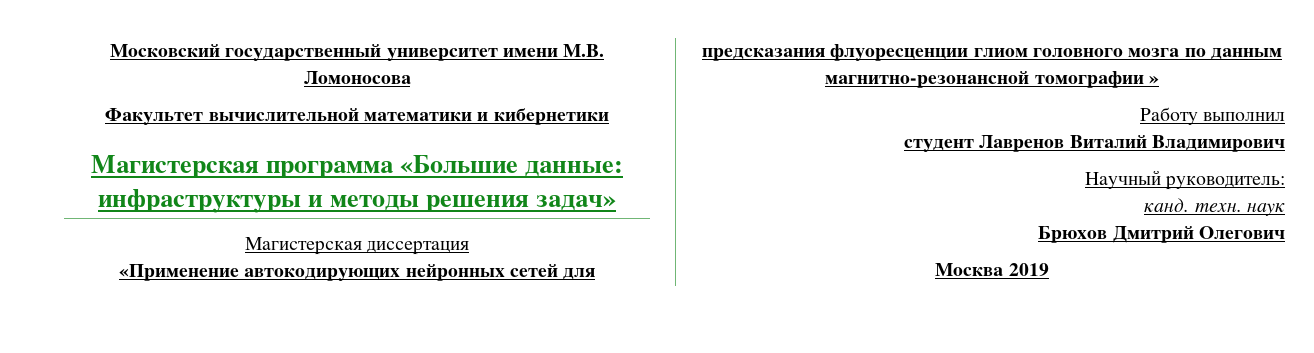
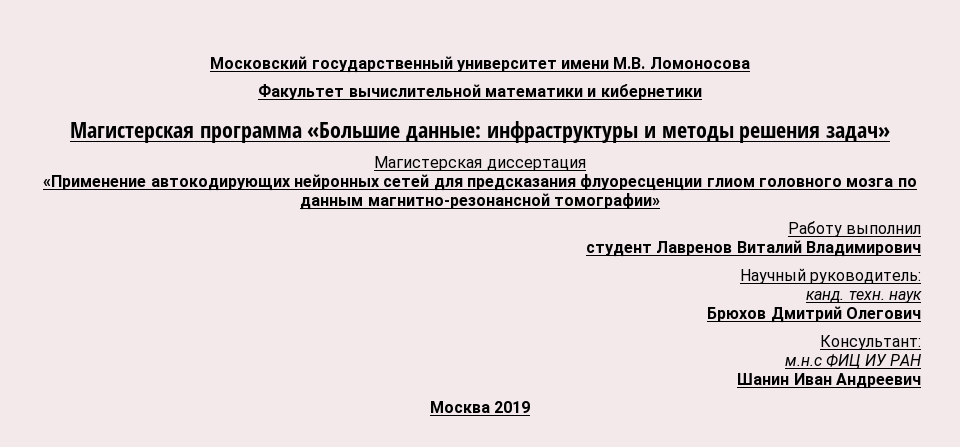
[1034,71,1159,88] томографии » -> [553,193,660,209] томографии»
(1285, 232) none -> [820,335,921,350] [785,354,922,369] [737,373,922,389] // Консультант: // м.н.с ФИЦ ИУ РАН // Шанин Иван Андреевич

